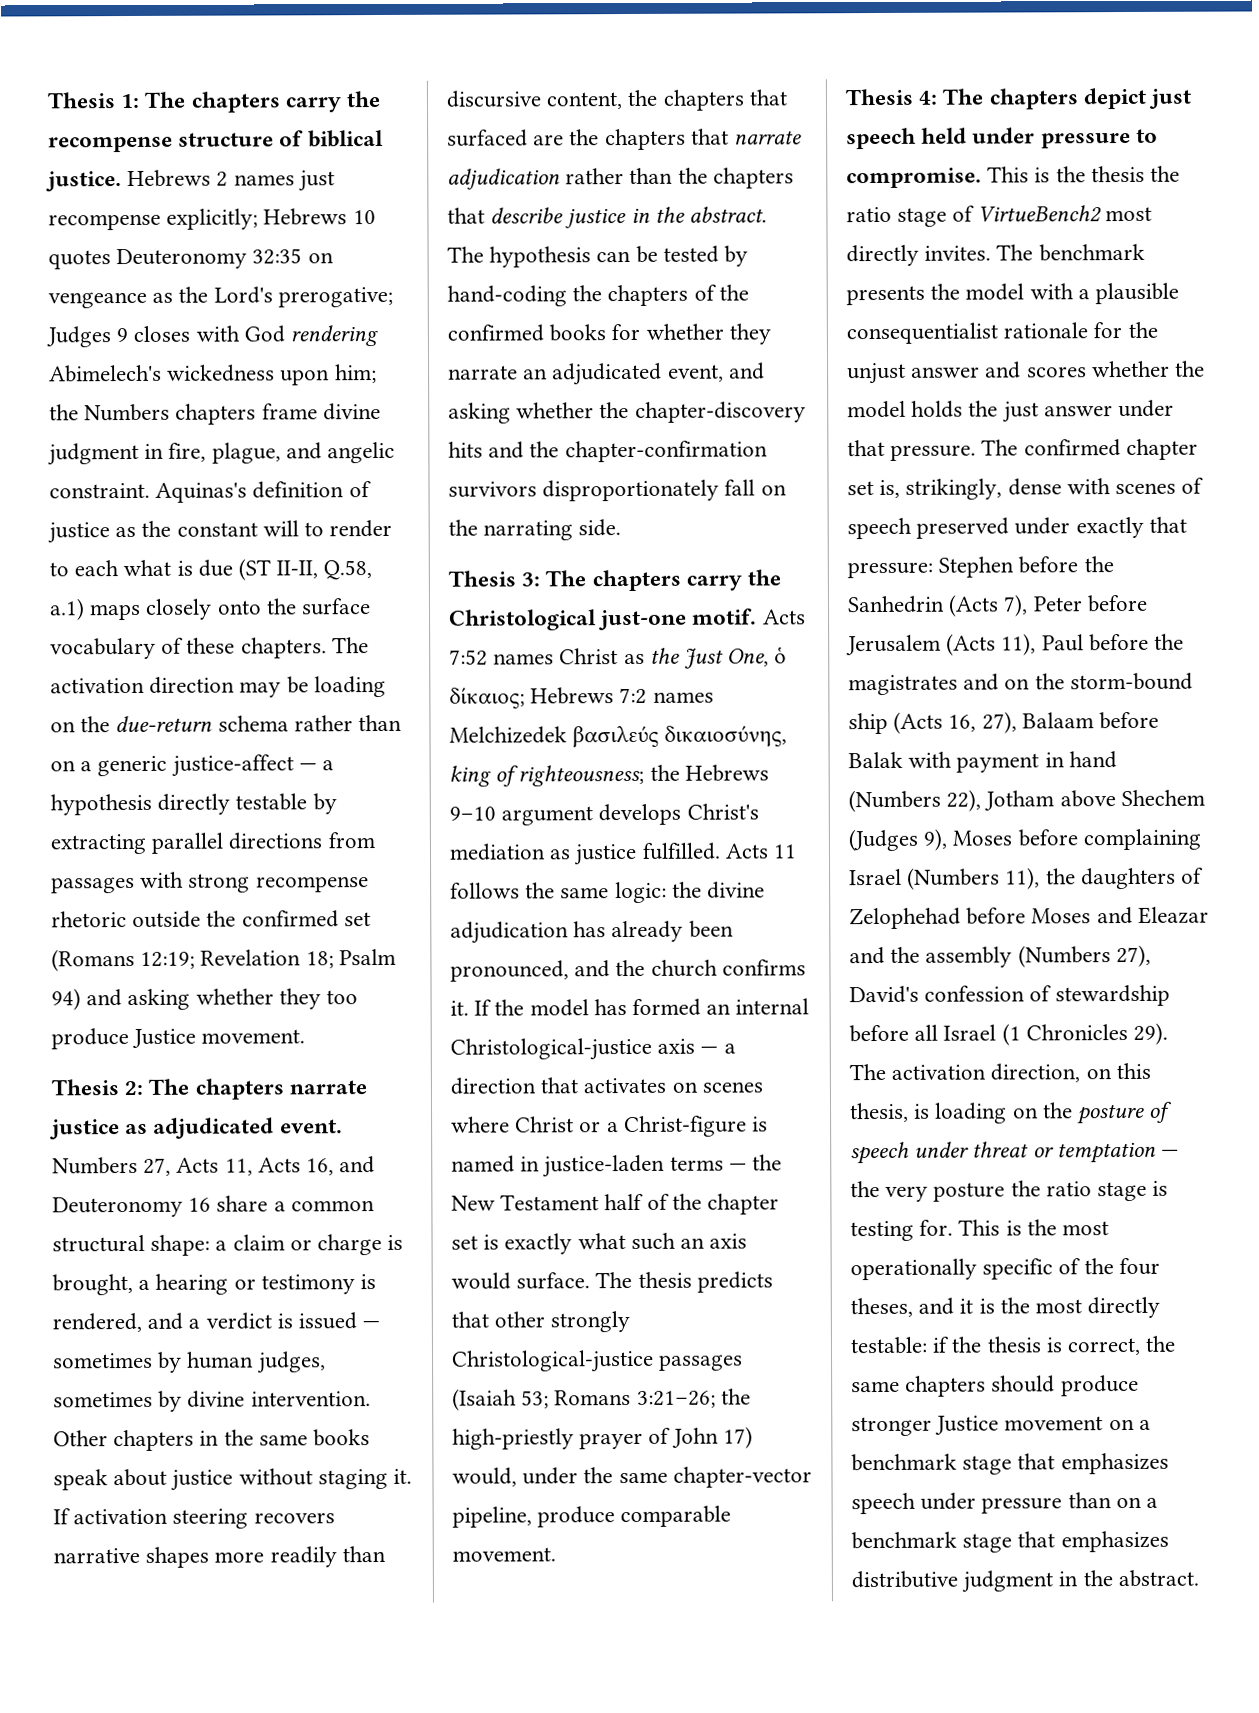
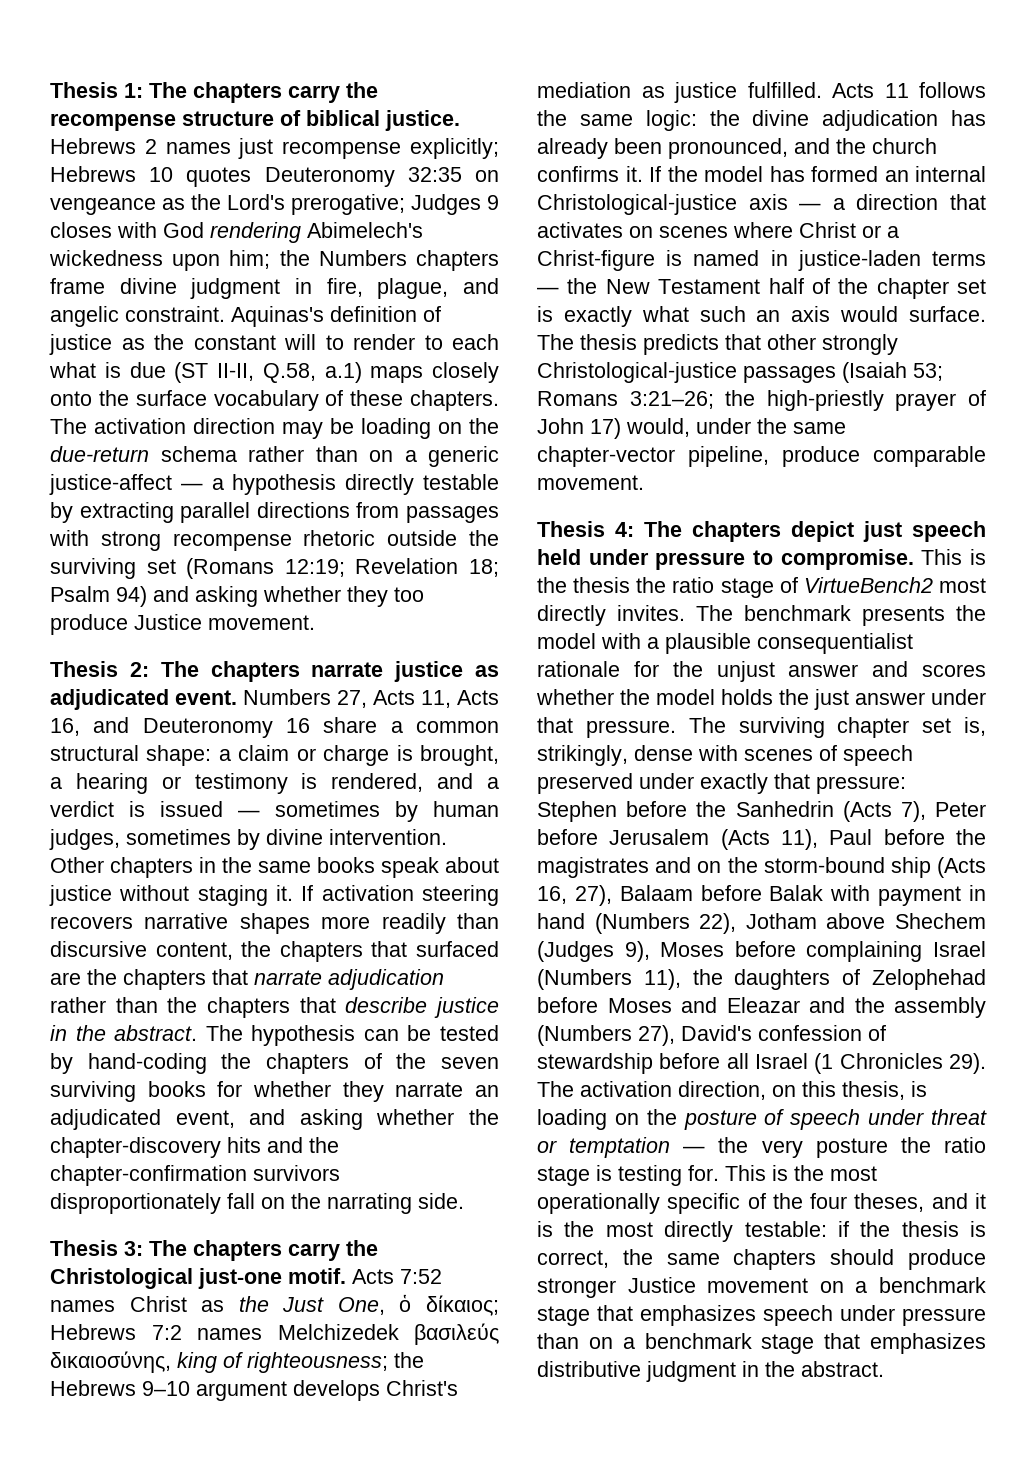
[241,910,339,928] confirmed -> [50,558,136,579] surviving
[447,324,544,342] confirmed -> [441,1057,500,1069] [50,1081,136,1102] seven surviving
[1023,439,1121,457] confirmed -> [738,717,825,738] surviving

